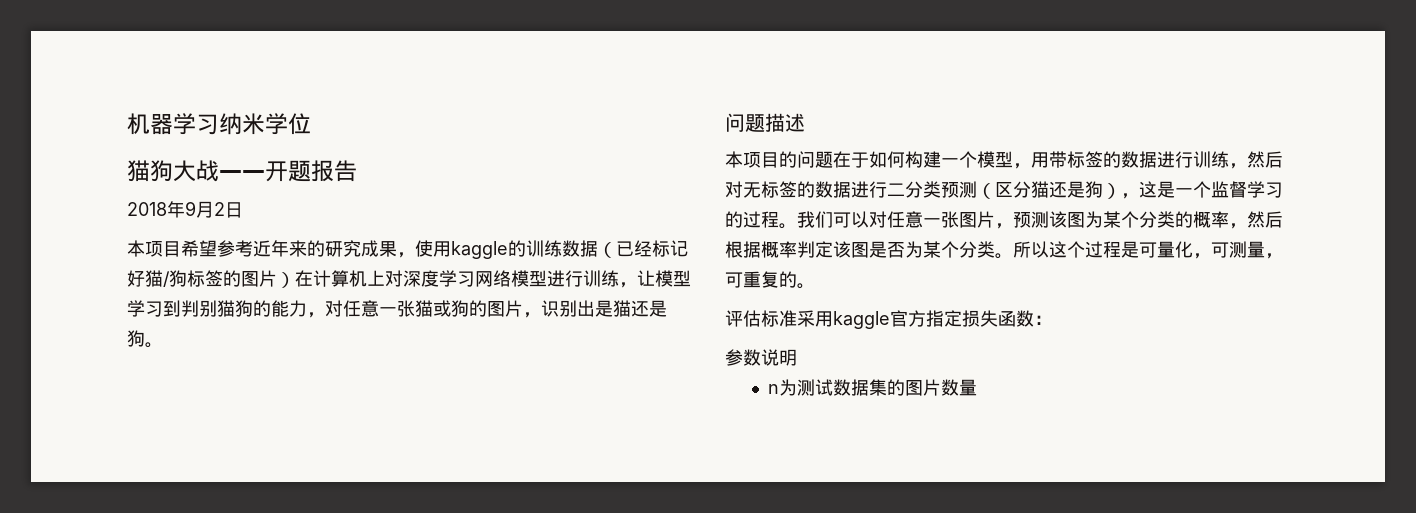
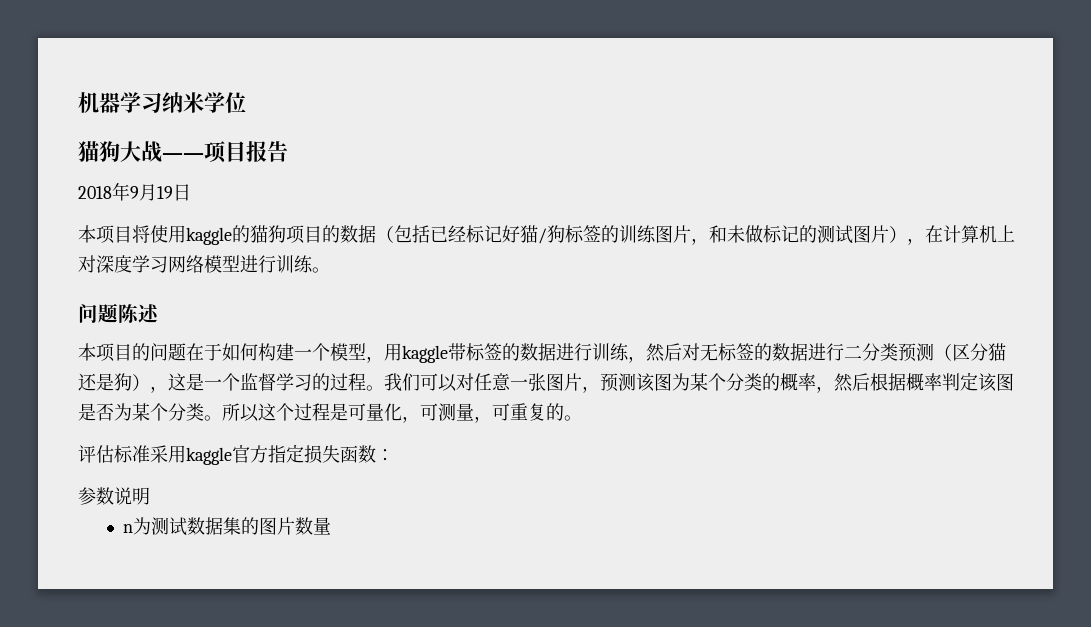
[265,160,311,182] 开题 -> [204,141,246,163] 项目
[214,202,225,216] 2 -> [157,186,173,199] 19
[181,240,616,259] 希望参考近年来的研究成果，使用kaggle的训练数据（ -> [132,225,430,245] 将使用kaggle的猫狗项目的数据（包括
[241,270,295,288] 图片） -> [619,225,925,245] 训练图片，和未做标记的测试图片），
[619,270,691,288] [127,300,667,318] [127,330,145,347] ，让模型学习到判别猫狗的能力，对任意一张猫或狗的图片，识别出是猫还是狗 -> (313, 264) none
[765,113,785,132] 描 -> [118,304,139,324] 陈
(1049, 160) none -> [402,345,448,363] kaggle

